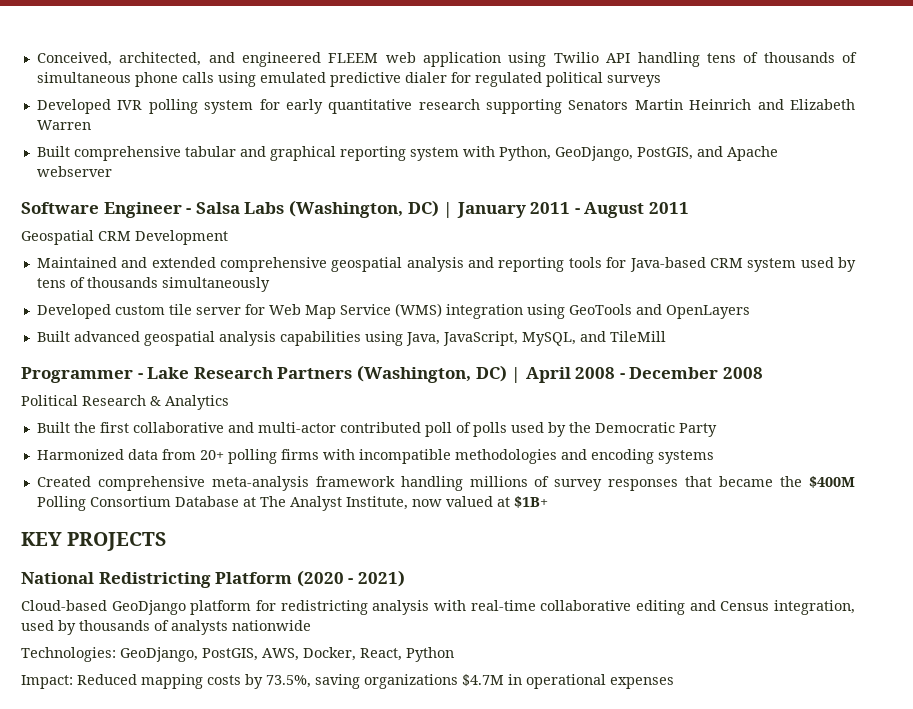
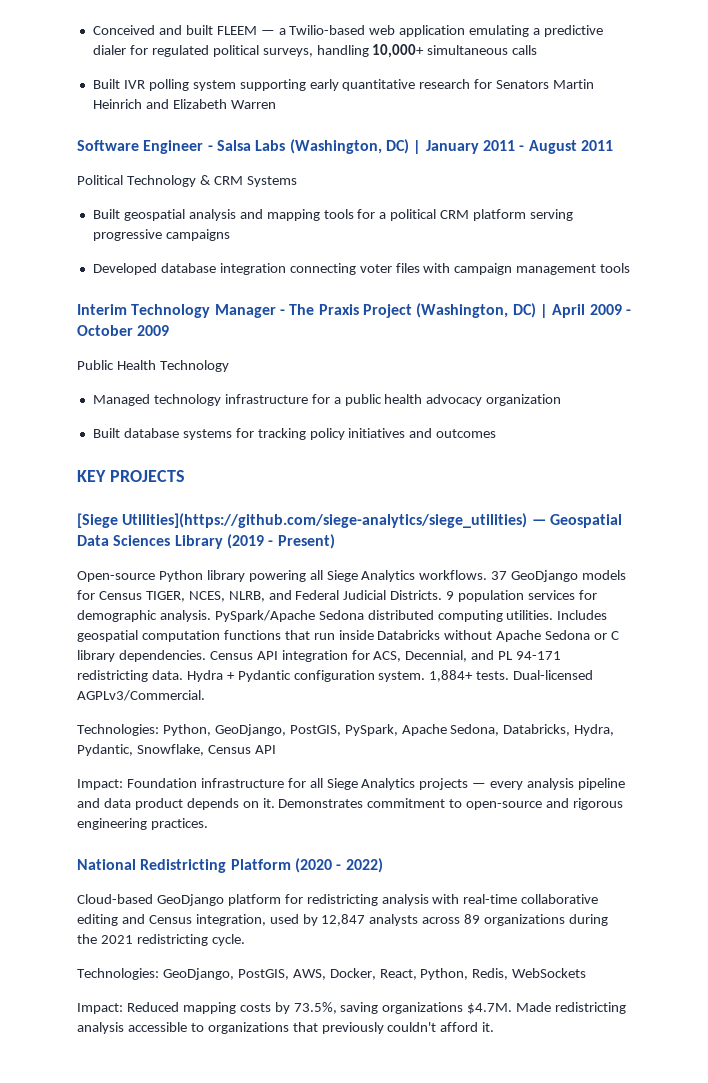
[36,52,857,67] [36,72,326,87] Conceived, architected, and engineered FLEEM web application using Twilio API handling tens of thousands of simultaneous phone calls using emulated -> [92,25,541,37] Conceived and built FLEEM — a Twilio-based web application emulating a
[606,75,661,87] [36,99,111,114] surveys // Developed -> [262,44,538,58] [92,79,120,89] surveys, handling 10,000+ simultaneous calls // Built
[259,99,280,110] for -> [239,79,306,91] supporting
[486,99,563,114] supporting -> [474,79,493,89] for
[36,146,778,161] [36,166,112,177] // Built comprehensive tabular and graphical reporting system with Python, GeoDjango, PostGIS, and Apache webserver -> (276, 104) none
[21,230,228,245] [36,257,328,272] Geospatial CRM Development // Maintained and extended comprehensive -> [77,175,297,187] [92,209,120,219] Political Technology & CRM Systems // Built
[498,257,565,272] reporting -> [266,209,320,221] mapping
[629,257,856,272] [36,277,270,292] [36,303,750,319] [36,331,666,346] [21,365,764,383] [21,395,229,410] [36,422,717,437] [36,449,714,464] [36,476,856,491] [36,496,548,511] [21,532,167,551] Java-based CRM system used by tens of thousands simultaneously // Developed custom tile server for Web Map Service (WMS) integration using GeoTools and OpenLayers // Built advanced geospatial analysis capabilities using Java, JavaScript, MySQL, and TileMill // Programmer - Lake Research Partners (Washington, DC) | April 2008 - December 2008 // Political Research & Analytics // Built the first collaborative and multi-actor contributed poll of polls used by the Democratic Party // Harmonized data from 20+ polling firms with incompatible methodologies and encoding systems // Created comprehensive meta-analysis framework handling millions of survey responses that became the $400M Polling Consortium Database at The Analyst Institute, now valued at $1B+ // KEY PROJECTS -> [379,209,574,221] [92,229,230,241] [92,263,631,275] [77,303,631,318] [77,325,170,336] [77,360,229,372] [92,394,562,406] [92,428,497,440] [77,470,185,482] [77,513,622,528] [77,534,335,549] [77,570,627,582] [77,590,597,602] [77,610,608,622] [77,630,620,642] [77,650,562,662] [77,670,594,682] [77,690,205,701] [77,724,615,736] [77,744,276,756] [77,778,626,790] [77,798,624,810] [77,818,208,830] a political CRM platform serving progressive campaigns // Developed database integration connecting voter files with campaign management tools // Interim Technology Manager - The Praxis Project (Washington, DC) | April 2009 - October 2009 // Public Health Technology // Managed technology infrastructure for a public health advocacy organization // Built database systems for tracking policy initiatives and outcomes // KEY PROJECTS // [Siege Utilities](https://github.com/siege-analytics/siege_utilities) — Geospatial Data Sciences Library (2019 - Present) // Open-source Python library powering all Siege Analytics workflows. 37 GeoDjango models for Census TIGER, NCES, NLRB, and Federal Judicial Districts. 9 population services for demographic analysis. PySpark/Apache Sedona distributed computing utilities. Includes geospatial computation functions that run inside Databricks without Apache Sedona or C library dependencies. Census API integration for ACS, Decennial, and PL 94-171 redistricting data. Hydra + Pydantic configuration system. 1,884+ tests. Dual-licensed AGPLv3/Commercial. // Technologies: Python, GeoDjango, PostGIS, PySpark, Apache Sedona, Databricks, Hydra, Pydantic, Snowflake, Census API // Impact: Foundation infrastructure for all Siege Analytics projects — every analysis pipeline and data product depends on it. Demonstrates commitment to open-source and rigorous engineering practices.
[357,570,405,587] 2021) -> [345,858,383,873] 2022)
[79,620,311,635] thousands of analysts nationwide -> [321,914,609,926] [77,934,245,946] 12,847 analysts across 89 organizations during the 2021 redistricting cycle.
[406,647,454,662] Python -> [420,968,587,980] Python, Redis, WebSockets
[462,674,674,689] $4.7M in operational expenses -> [467,1002,627,1014] [77,1022,495,1034] $4.7M. Made redistricting analysis accessible to organizations that previously couldn't afford it.

